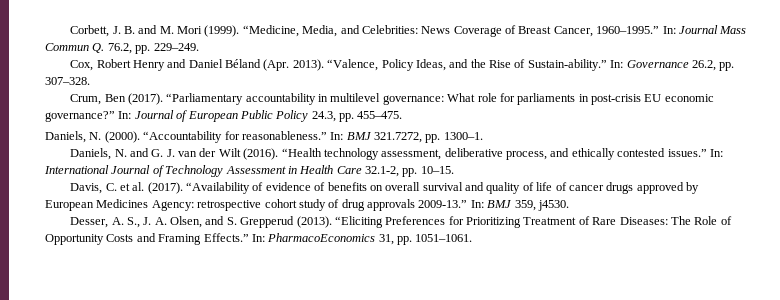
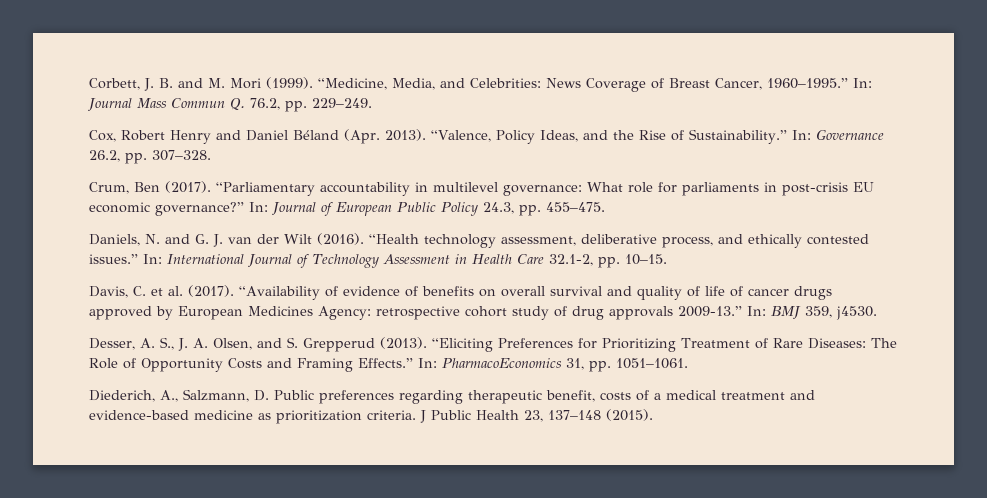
[527,59,607,71] Sustain-ability.” -> [688,129,787,144] Sustainability.”
[45,131,483,143] // Daniels, N. (2000). “Accountability for reasonableness.” In: BMJ 321.7272, pp. 1300–1. -> (605, 207) none
(473, 238) none -> [89,389,815,404] [89,409,653,424] // Diederich, A., Salzmann, D. Public preferences regarding therapeutic benefit, costs of a medical treatment and evidence-based medicine as prioritization criteria. J Public Health 23, 137–148 (2015).

